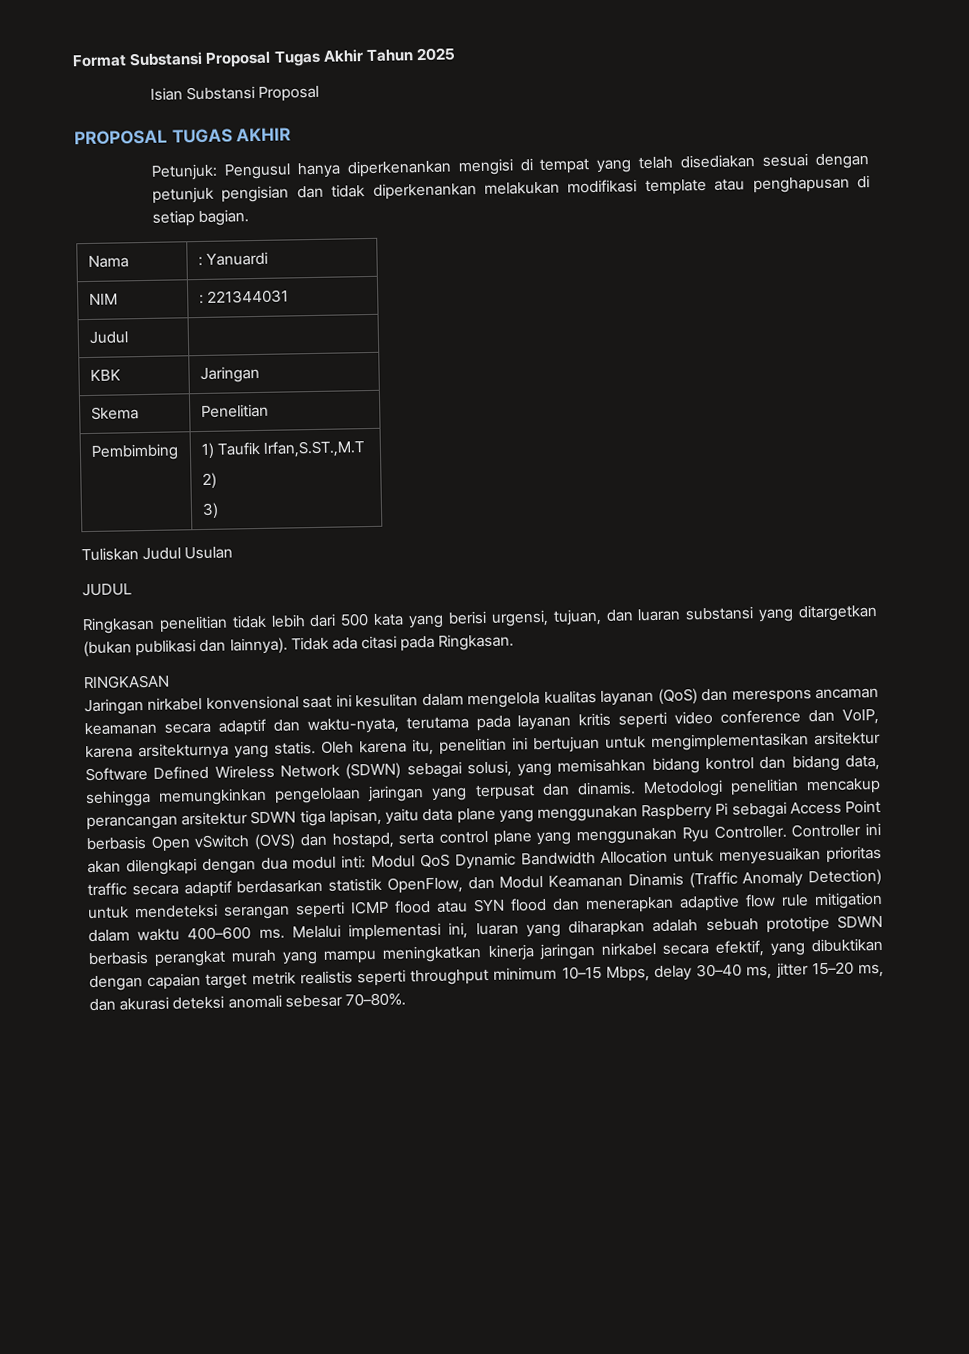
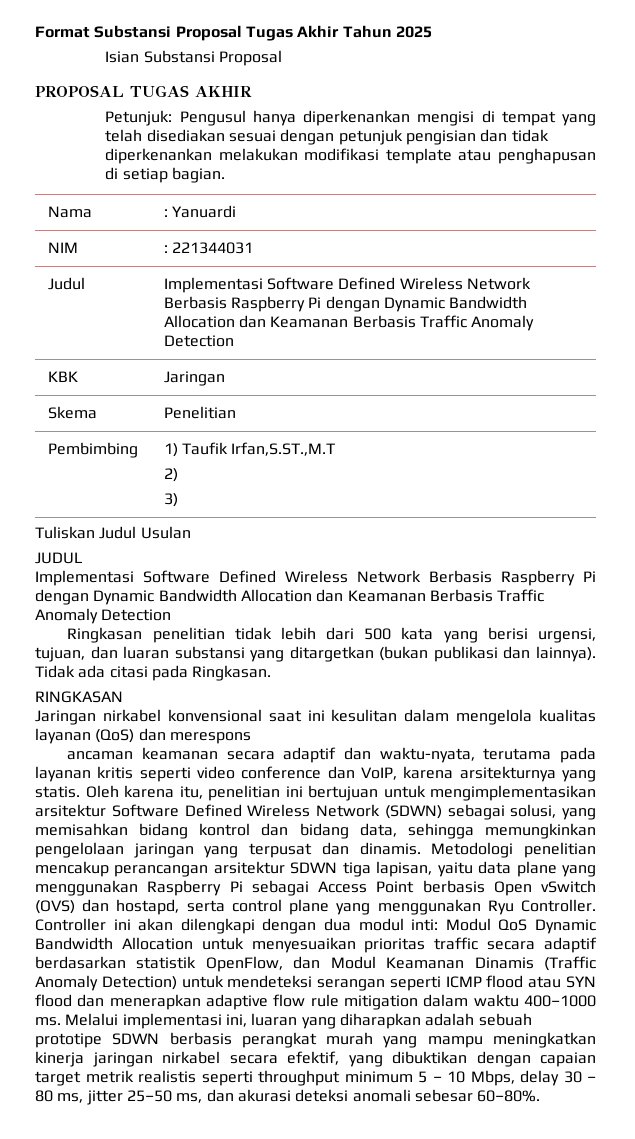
(129, 337) none -> [163,277,531,293] [163,296,528,312] [163,315,535,331] [163,335,234,347] Implementasi Software Defined Wireless Network Berbasis Raspberry Pi dengan Dynamic Bandwidth Allocation dan Keamanan Berbasis Traffic Anomaly Detection
(132, 590) none -> [35,570,596,586] [35,589,545,605] [35,608,172,624] // Implementasi Software Defined Wireless Network Berbasis Raspberry Pi dengan Dynamic Bandwidth Allocation dan Keamanan Berbasis Traffic Anomaly Detection
(812, 696) none -> (251, 738) //
[187,926,252,941] 400–600 -> [524,995,596,1007] 400–1000
[561,963,743,982] 10–15 Mbps, delay 30–40 -> [418,1070,596,1086] [35,1090,53,1102] 5 – 10 Mbps, delay 30 – 80
[811,961,854,976] 15–20 -> [126,1090,172,1102] 25–50
[344,992,406,1007] 70–80%. -> [477,1090,541,1102] 60–80%.

